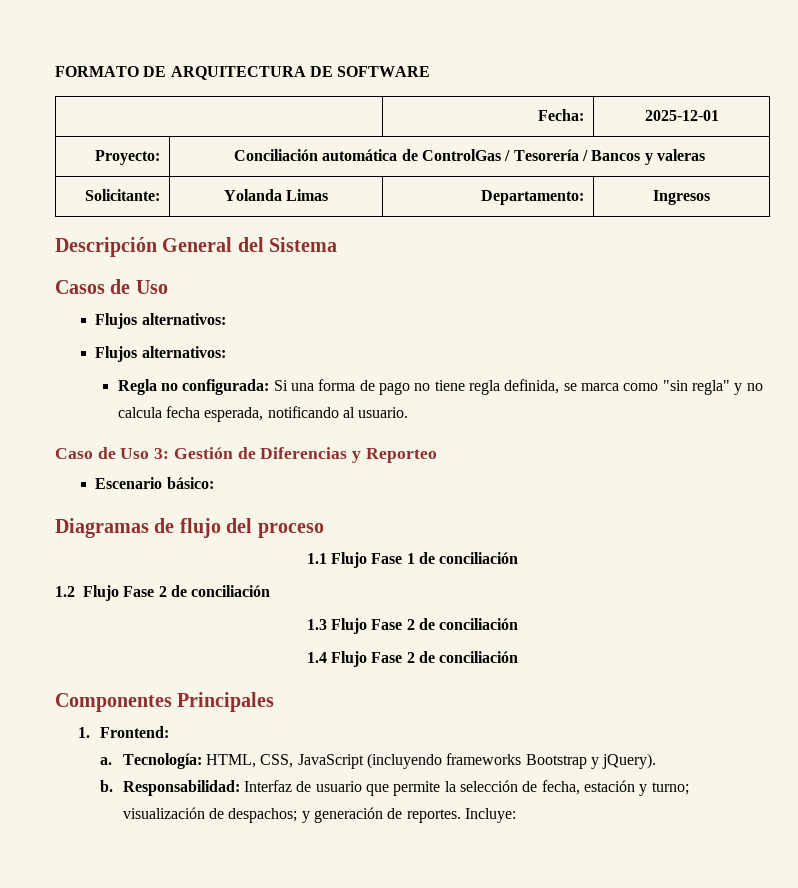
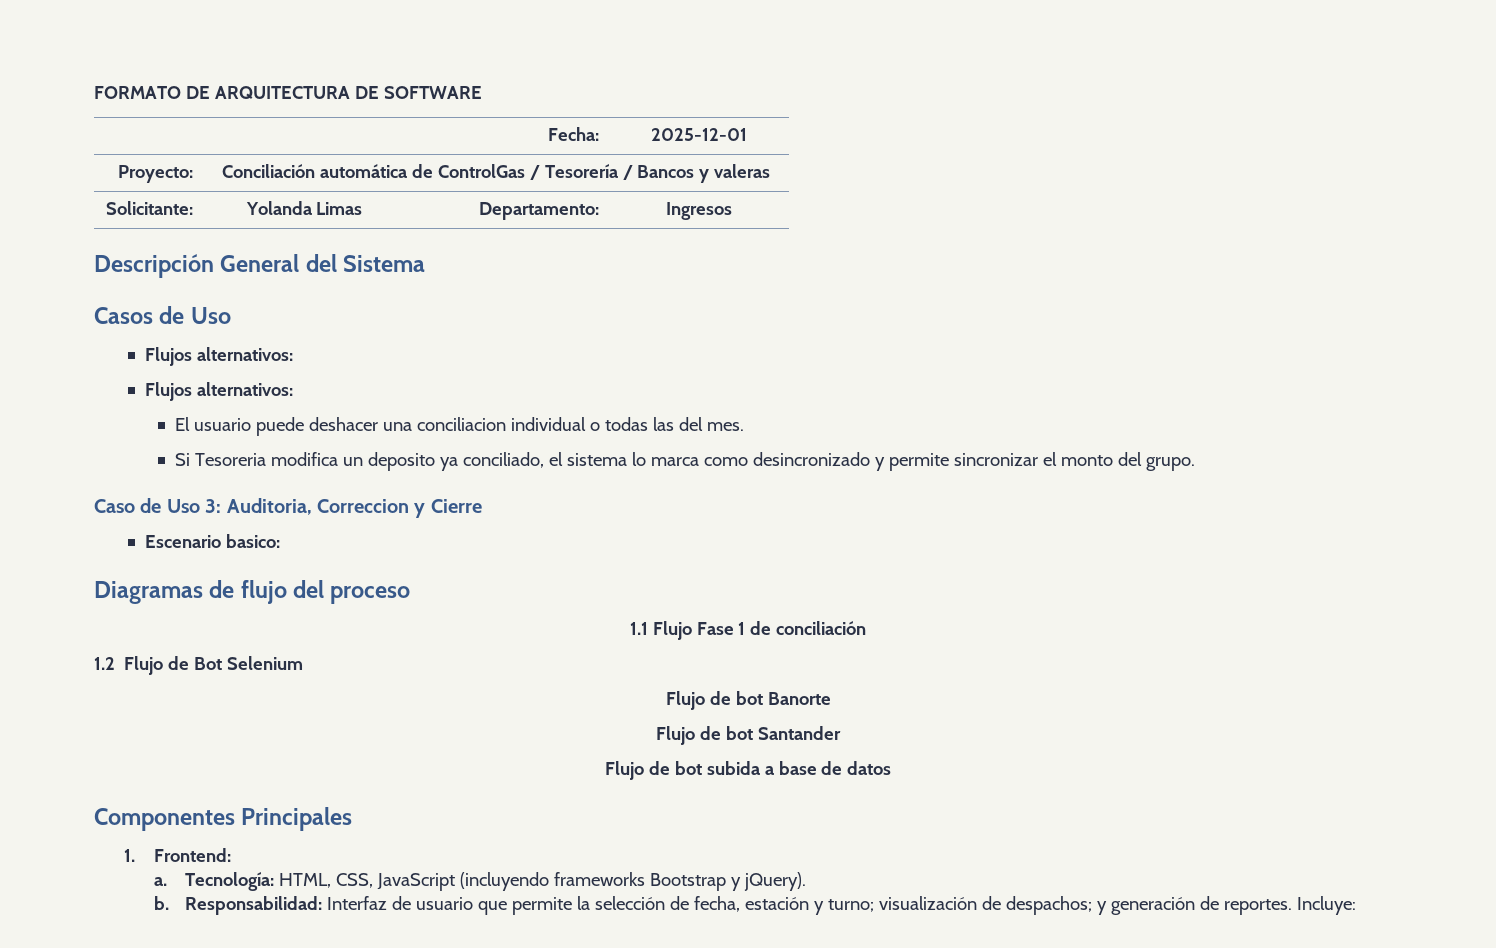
[117,379,763,395] [117,406,409,422] Regla no configurada: Si una forma de pago no tiene regla definida, se marca como "sin regla" y no calcula fecha esperada, notificando al usuario. -> [174,417,744,436] [174,452,1195,471] El usuario puede deshacer una conciliacion individual o todas las del mes. // Si Tesoreria modifica un deposito ya conciliado, el sistema lo marca como desincronizado y permite sincronizar el monto del grupo.
[173,447,437,463] Gestión de Diferencias y Reporteo -> [226,498,482,518] Auditoria, Correccion y Cierre
[166,477,214,489] básico: -> [225,534,280,548] basico:
[123,585,271,597] [306,618,519,634] [306,651,519,667] Fase 2 de conciliación // 1.3 Flujo Fase 2 de conciliación // 1.4 Flujo Fase 2 de conciliación -> [168,656,304,670] [665,691,831,710] [656,726,841,745] [604,761,892,780] de Bot Selenium // Flujo de bot Banorte // Flujo de bot Santander // Flujo de bot subida a base de datos

